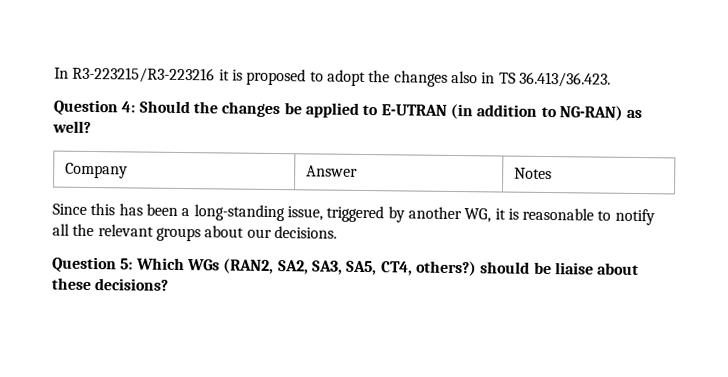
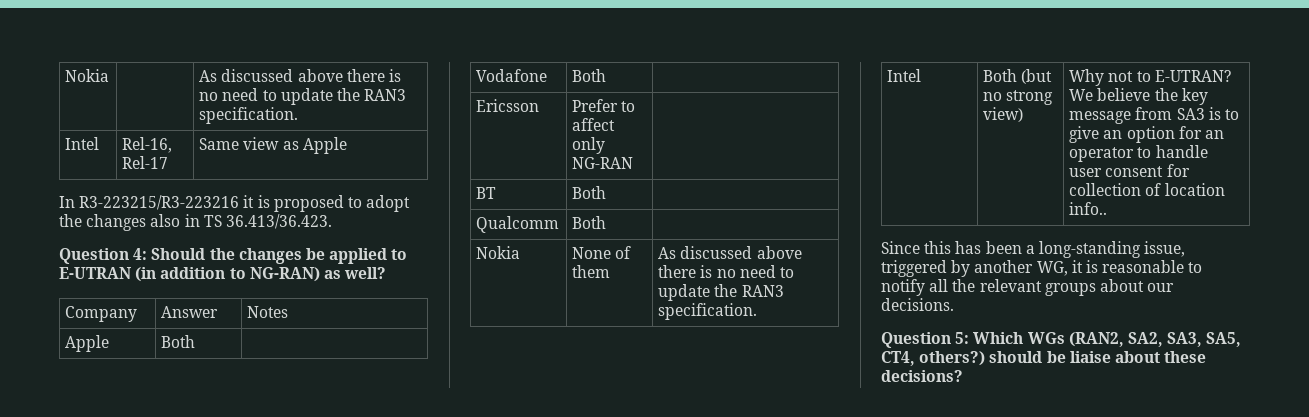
(54, 73) none -> [65,69,110,82] [199,69,401,82] [199,88,407,105] [199,107,299,124] [65,137,100,150] [122,137,173,153] [122,156,169,169] [199,137,347,154] Nokia | | As discussed above there is no need to update the RAN3 specification. // Intel | Rel-16, Rel-17 | Same view as Apple //
(552, 173) none -> [65,335,110,352] [161,335,196,348] [476,69,548,82] [572,69,607,82] [476,99,540,112] [572,99,636,112] [572,118,616,131] [572,137,606,154] [572,157,634,169] [476,187,497,199] [572,186,607,199] [476,216,560,233] [572,216,607,229] [476,246,521,259] [572,246,632,259] [572,265,611,278] [658,246,802,259] [658,265,794,278] [658,284,784,301] [658,303,758,320] [887,69,922,82] [983,69,1053,84] [983,90,1054,105] [983,107,1024,122] [1069,69,1231,86] [1069,88,1208,105] [1069,107,1239,124] [1069,126,1224,143] [1069,145,1208,162] [1069,164,1190,177] [1069,183,1225,196] [1069,202,1108,215] // Apple | Both | // Vodafone | Both | // Ericsson | Prefer to affect only NG-RAN | // BT | Both | // Qualcomm | Both | // Nokia | None of them | As discussed above there is no need to update the RAN3 specification. // Intel | Both (but no strong view) | Why not to E-UTRAN? We believe the key message from SA3 is to give an option for an operator to handle user consent for collection of location info..

